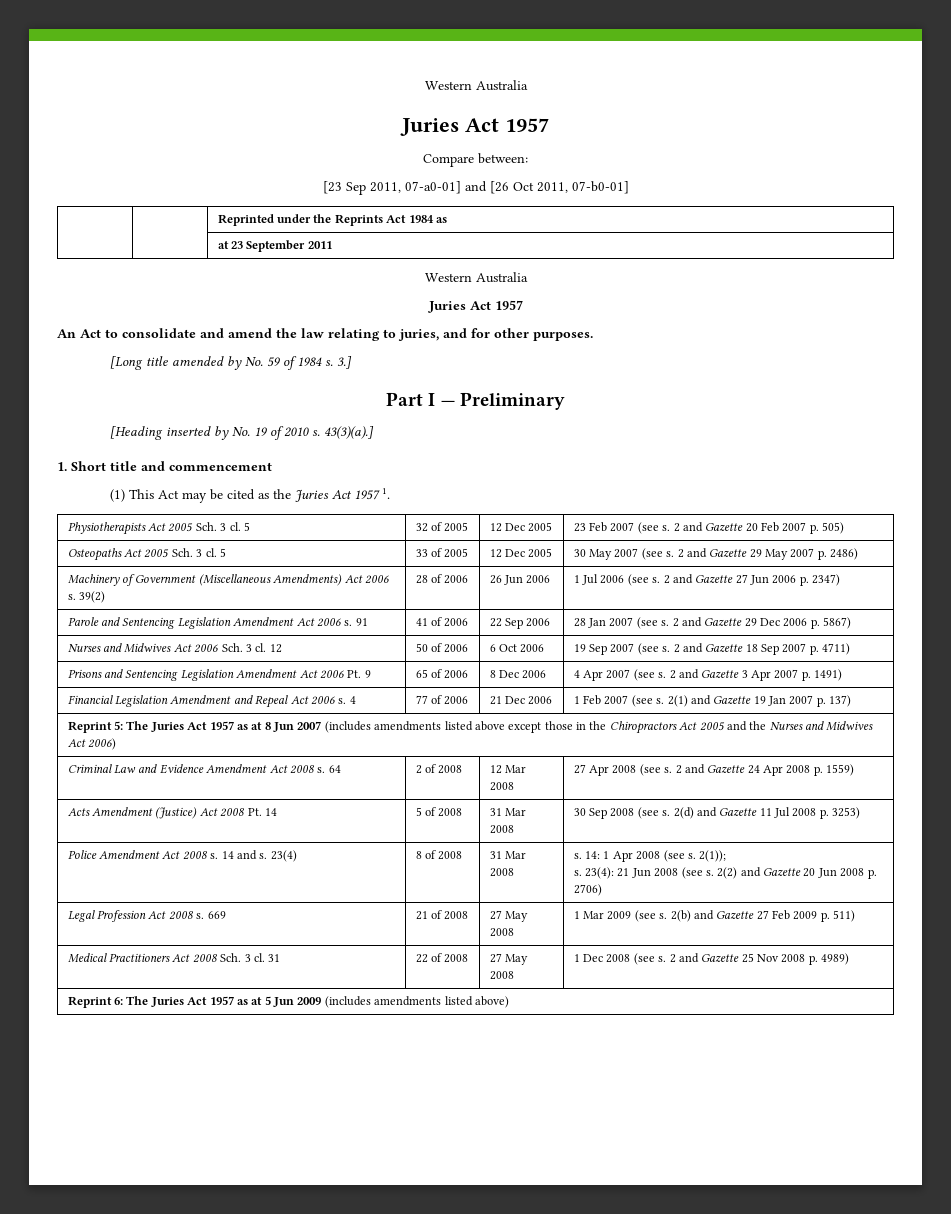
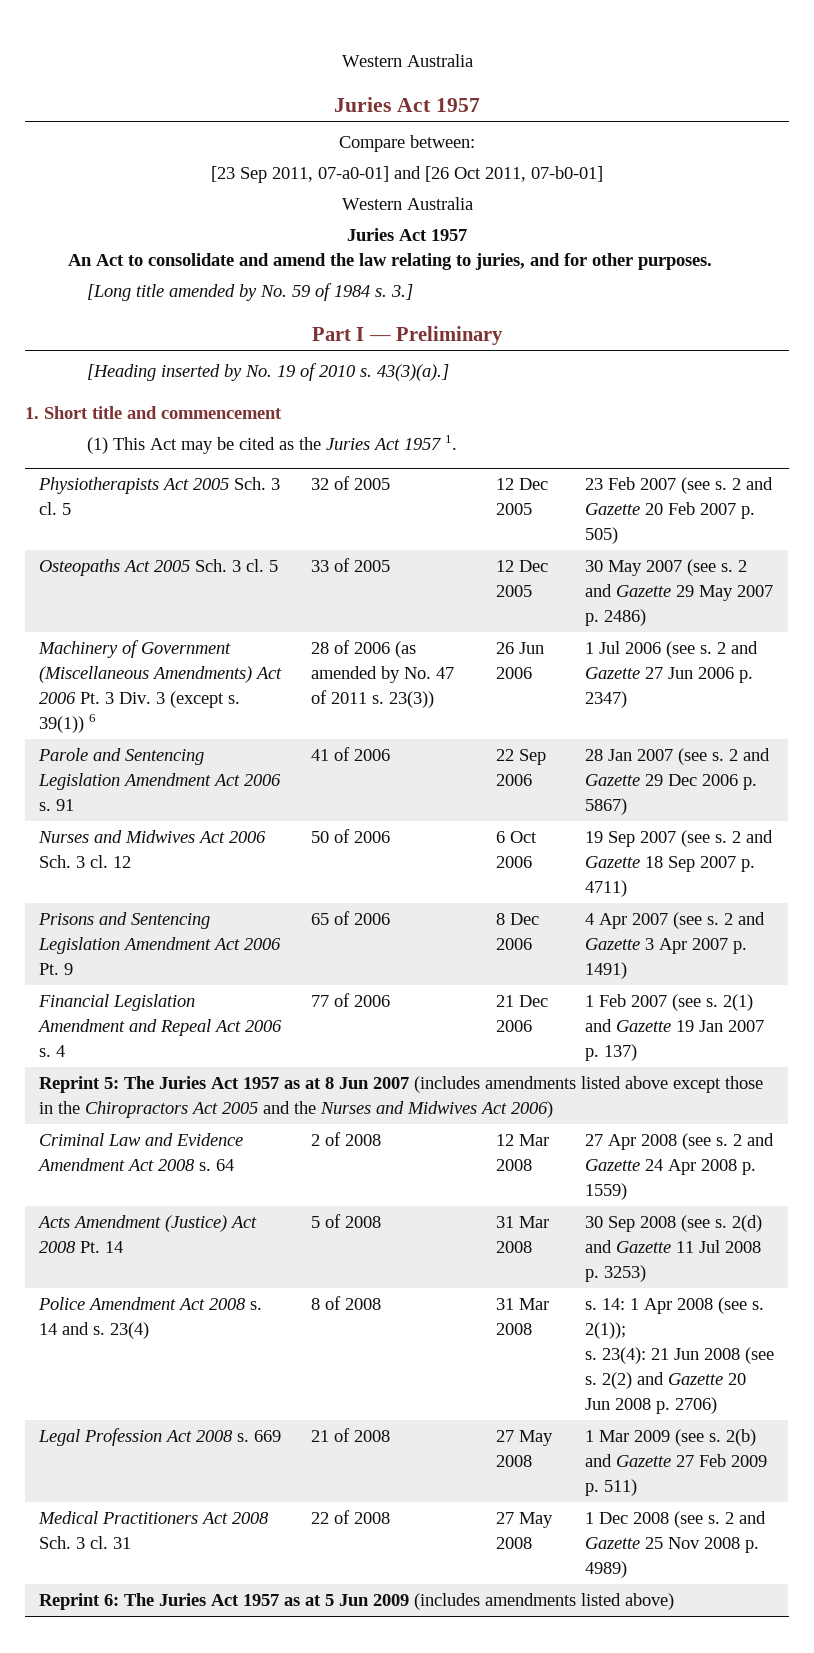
[217,214,447,226] [217,240,332,252] // | | Reprinted under the Reprints Act 1984 as // | | at 23 September 2011 -> (603, 174) none
[67,591,106,603] [415,574,469,584] s. 39(2) | 28 of 2006 -> [79,691,240,708] [38,714,96,733] [310,640,416,658] [310,666,454,683] [310,690,434,708] Pt. 3 Div. 3 (except s. 39(1)) 6 | 28 of 2006 (as amended by No. 47 of 2011 s. 23(3))

